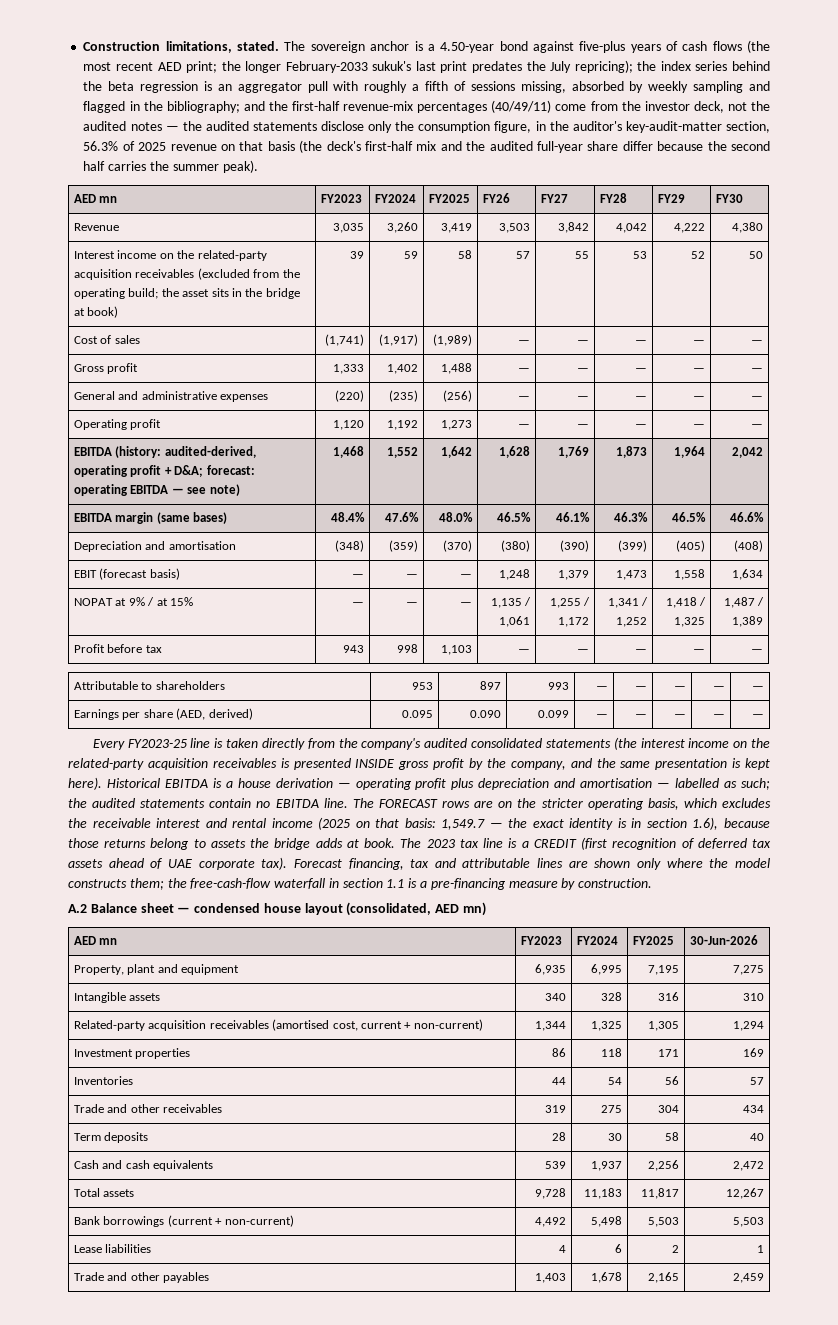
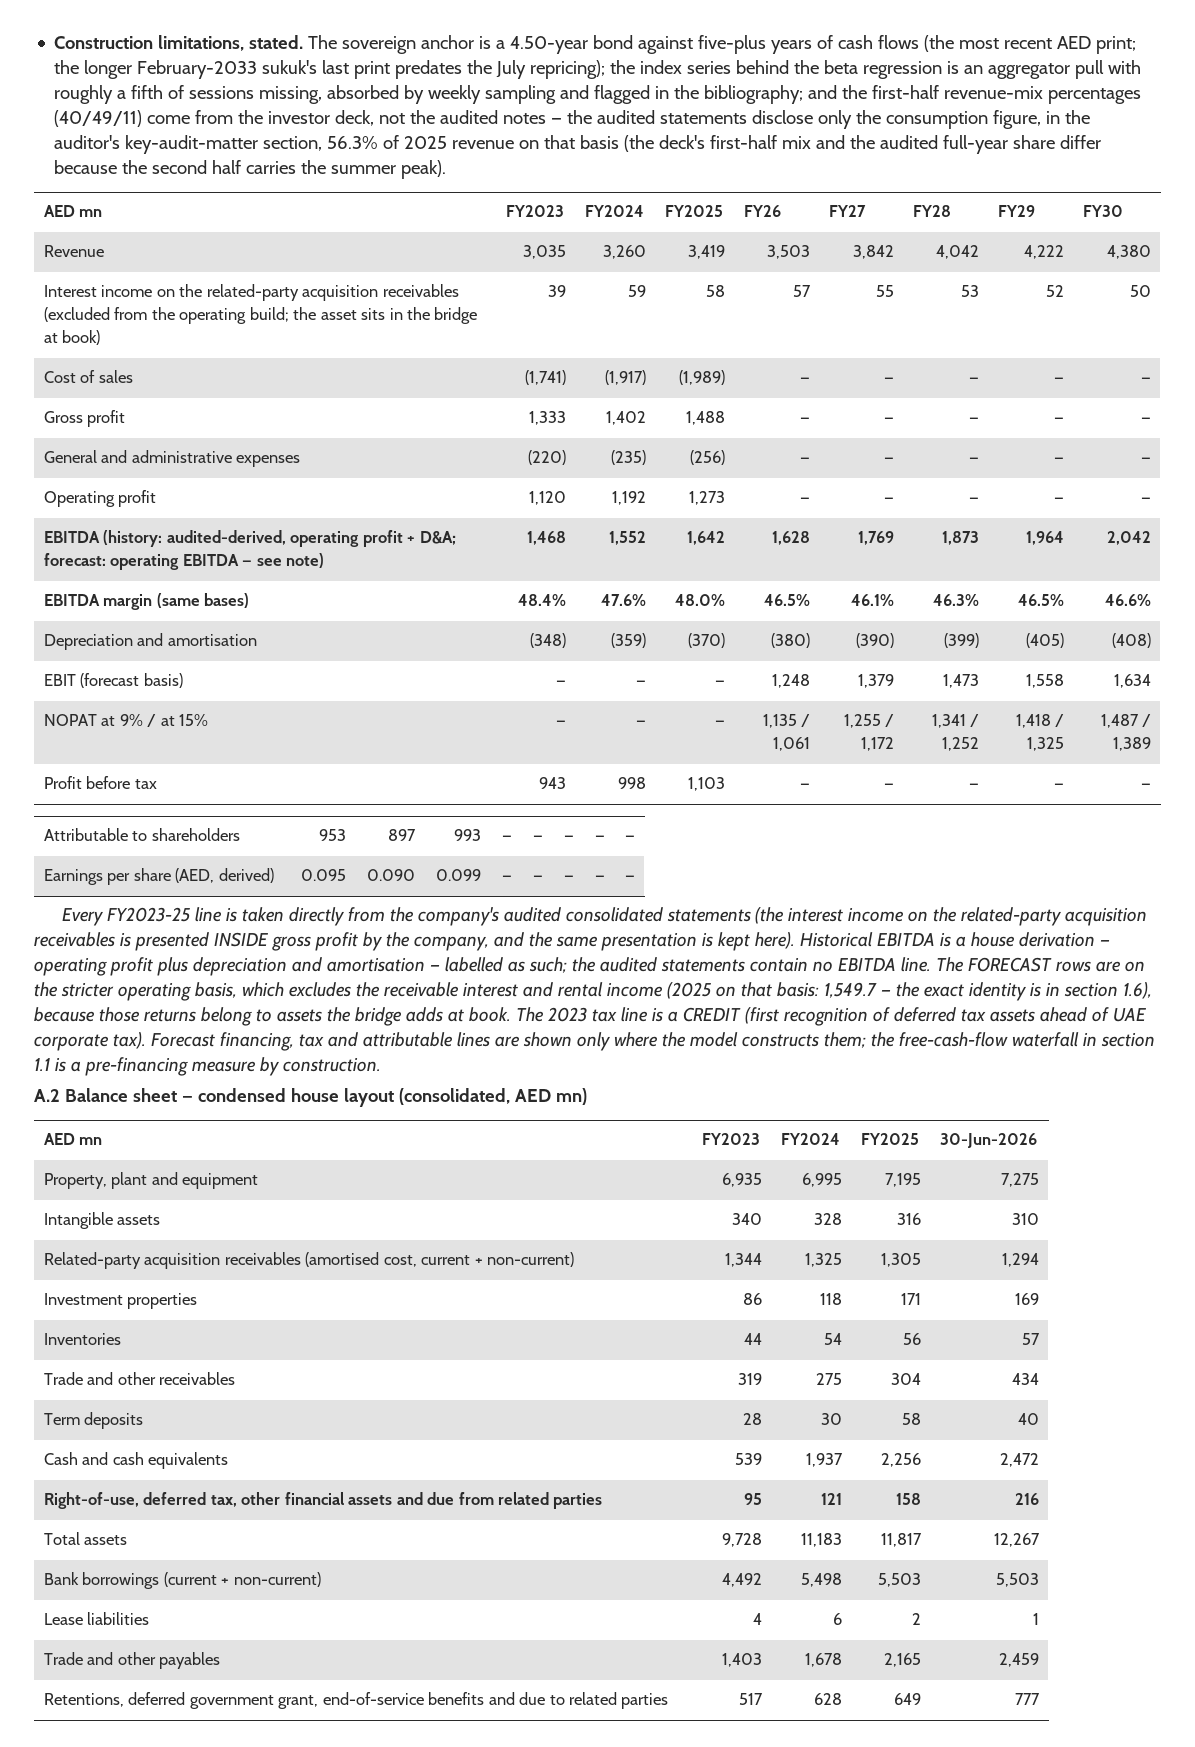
(764, 1166) none -> [43,1492,603,1509] [744,1493,763,1505] [821,1493,843,1505] [896,1493,922,1505] [1015,1493,1040,1505] // Right-of-use, deferred tax, other financial assets and due from related parties | 95 | 121 | 158 | 216
(764, 1278) none -> [43,1692,669,1709] [739,1693,764,1705] [814,1693,843,1705] [894,1693,922,1705] [1015,1693,1041,1705] // Retentions, deferred government grant, end-of-service benefits and due to related parties | 517 | 628 | 649 | 777

